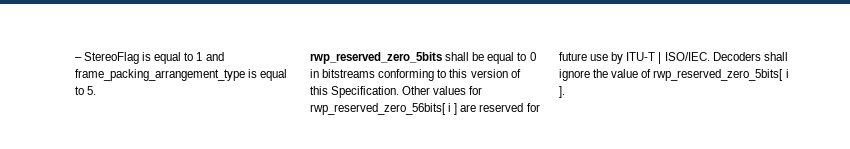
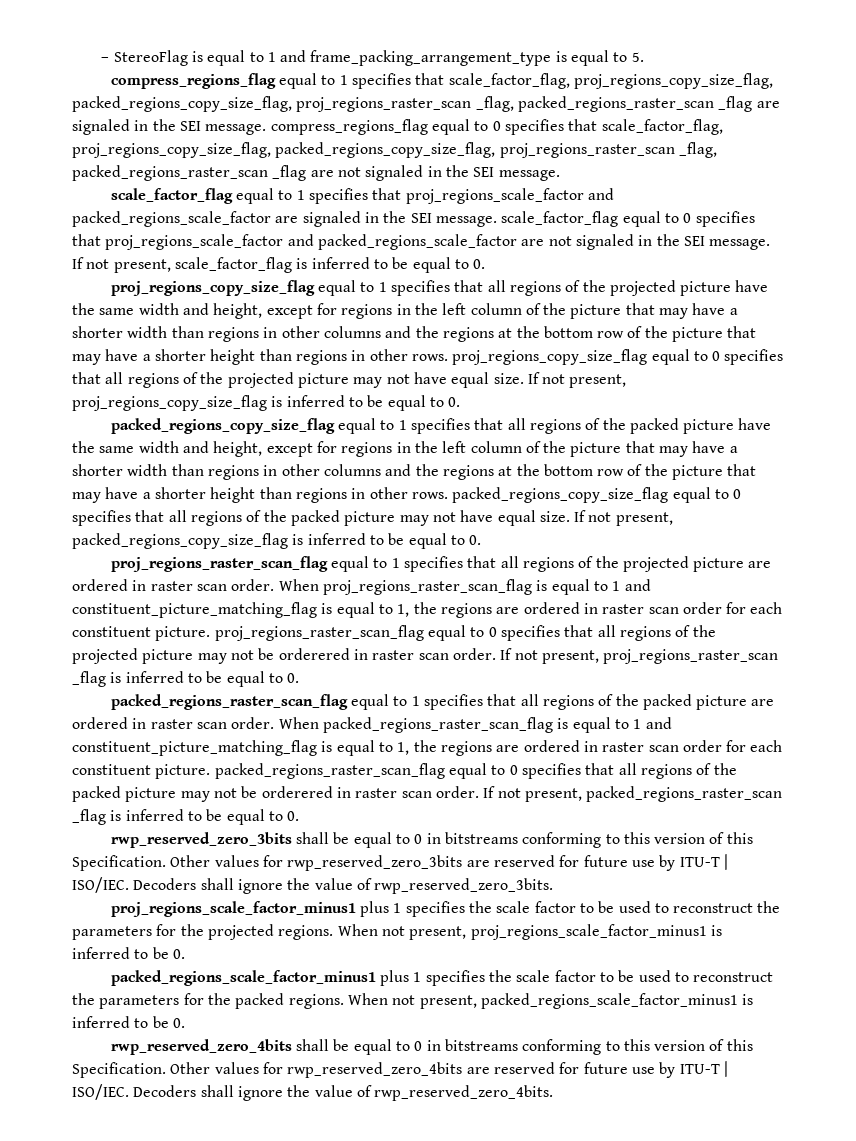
[310,52,442,64] rwp_reserved_zero_5bits -> [110,73,773,89] [72,96,780,112] [72,119,723,135] [72,142,717,158] [72,165,560,181] [110,188,614,204] [72,211,755,227] [72,234,771,250] [72,257,486,273] [110,280,769,296] [72,303,738,319] [72,326,757,342] [72,349,784,365] [72,372,627,388] [72,395,461,411] [110,418,772,434] [72,441,738,457] [72,464,757,480] [72,487,742,503] [72,510,673,526] [72,533,482,549] [110,556,772,572] [72,579,651,595] [72,602,783,618] [72,625,716,641] [72,648,779,664] [72,671,300,687] [110,694,775,710] [72,717,672,733] [72,740,783,756] [72,763,737,779] [72,786,783,802] [72,809,300,825] [110,832,292,848] compress_regions_flag equal to 1 specifies that scale_factor_flag, proj_regions_copy_size_flag, packed_regions_copy_size_flag, proj_regions_raster_scan _flag, packed_regions_raster_scan _flag are signaled in the SEI message. compress_regions_flag equal to 0 specifies that scale_factor_flag, proj_regions_copy_size_flag, packed_regions_copy_size_flag, proj_regions_raster_scan _flag, packed_regions_raster_scan _flag are not signaled in the SEI message. // scale_factor_flag equal to 1 specifies that proj_regions_scale_factor and packed_regions_scale_factor are signaled in the SEI message. scale_factor_flag equal to 0 specifies that proj_regions_scale_factor and packed_regions_scale_factor are not signaled in the SEI message. If not present, scale_factor_flag is inferred to be equal to 0. // proj_regions_copy_size_flag equal to 1 specifies that all regions of the projected picture have the same width and height, except for regions in the left column of the picture that may have a shorter width than regions in other columns and the regions at the bottom row of the picture that may have a shorter height than regions in other rows. proj_regions_copy_size_flag equal to 0 specifies that all regions of the projected picture may not have equal size. If not present, proj_regions_copy_size_flag is inferred to be equal to 0. // packed_regions_copy_size_flag equal to 1 specifies that all regions of the packed picture have the same width and height, except for regions in the left column of the picture that may have a shorter width than regions in other columns and the regions at the bottom row of the picture that may have a shorter height than regions in other rows. packed_regions_copy_size_flag equal to 0 specifies that all regions of the packed picture may not have equal size. If not present, packed_regions_copy_size_flag is inferred to be equal to 0. // proj_regions_raster_scan_flag equal to 1 specifies that all regions of the projected picture are ordered in raster scan order. When proj_regions_raster_scan_flag is equal to 1 and constituent_picture_matching_flag is equal to 1, the regions are ordered in raster scan order for each constituent picture. proj_regions_raster_scan_flag equal to 0 specifies that all regions of the projected picture may not be orderered in raster scan order. If not present, proj_regions_raster_scan _flag is inferred to be equal to 0. // packed_regions_raster_scan_flag equal to 1 specifies that all regions of the packed picture are ordered in raster scan order. When packed_regions_raster_scan_flag is equal to 1 and constituent_picture_matching_flag is equal to 1, the regions are ordered in raster scan order for each constituent picture. packed_regions_raster_scan_flag equal to 0 specifies that all regions of the packed picture may not be orderered in raster scan order. If not present, packed_regions_raster_scan _flag is inferred to be equal to 0. // rwp_reserved_zero_3bits
[310,103,458,115] rwp_reserved_zero_56bits[ i ] -> [287,855,463,871] rwp_reserved_zero_3bits
[653,69,789,81] [559,86,565,98] rwp_reserved_zero_5bits[ i ]. -> [374,878,554,894] [110,901,781,917] [72,924,722,940] [72,947,185,959] [110,970,774,986] [72,993,754,1009] [72,1016,185,1028] [110,1039,753,1055] [72,1061,728,1078] [72,1084,554,1101] rwp_reserved_zero_3bits. // proj_regions_scale_factor_minus1 plus 1 specifies the scale factor to be used to reconstruct the parameters for the projected regions. When not present, proj_regions_scale_factor_minus1 is inferred to be 0. // packed_regions_scale_factor_minus1 plus 1 specifies the scale factor to be used to reconstruct the parameters for the packed regions. When not present, packed_regions_scale_factor_minus1 is inferred to be 0. // rwp_reserved_zero_4bits shall be equal to 0 in bitstreams conforming to this version of this Specification. Other values for rwp_reserved_zero_4bits are reserved for future use by ITU-T | ISO/IEC. Decoders shall ignore the value of rwp_reserved_zero_4bits.

